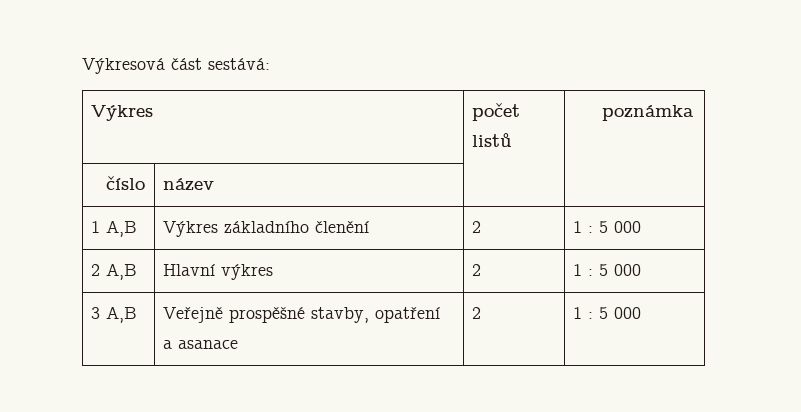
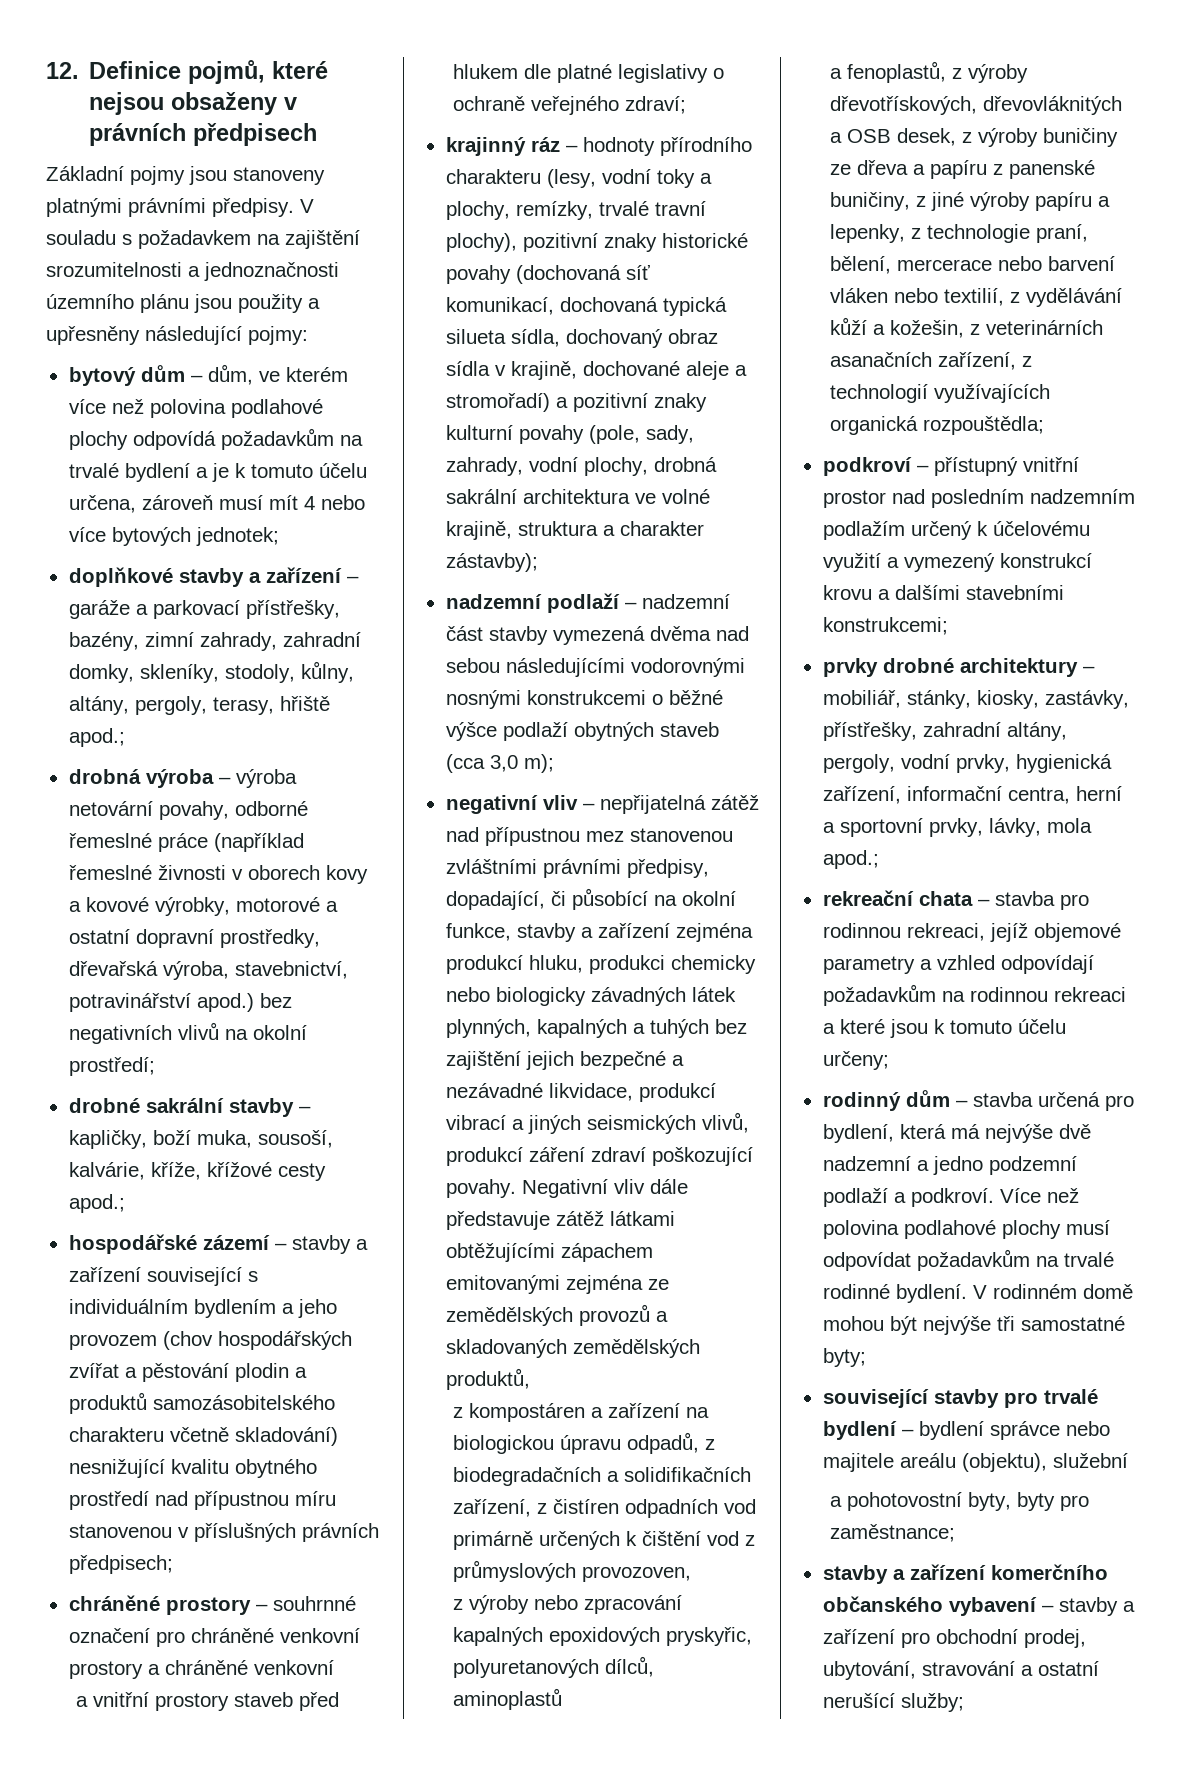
[82,58,270,74] [91,105,154,121] [472,103,521,121] [472,133,513,147] [602,105,695,121] [105,176,145,190] [163,178,215,192] [91,220,138,237] [163,221,370,237] [472,221,482,233] [573,221,642,233] [91,263,138,280] [163,264,274,280] [472,264,482,276] [573,264,642,276] [91,306,138,323] [163,307,441,323] [163,340,239,349] [472,307,482,319] [573,307,642,319] Výkresová část sestává: // Výkres | počet listů | poznámka // číslo | název | | // 1 A,B | Výkres základního členění | 2 | 1 : 5 000 // 2 A,B | Hlavní výkres | 2 | 1 : 5 000 // 3 A,B | Veřejně prospěšné stavby, opatření a asanace | 2 | 1 : 5 000 -> [46,60,329,84] [89,92,298,115] [89,123,318,146] [46,166,325,185] [46,198,314,217] [46,230,360,249] [46,262,339,281] [46,294,320,313] [46,326,308,345] [68,364,348,386] [68,399,323,418] [68,428,363,450] [68,463,367,482] [68,495,365,513] [68,527,279,546] [68,567,359,587] [68,600,340,619] [68,632,361,651] [68,661,354,683] [68,696,330,715] [68,728,125,747] [68,769,297,788] [68,801,308,820] [68,833,304,852] [68,865,368,884] [68,897,338,916] [68,929,320,948] [68,961,348,980] [68,993,292,1012] [68,1022,307,1044] [68,1057,155,1076] [68,1098,311,1117] [68,1130,333,1149] [68,1162,326,1181] [68,1194,125,1213] [68,1234,368,1254] [68,1267,258,1286] [68,1299,337,1318] [68,1331,352,1350] [68,1363,307,1382] [68,1392,335,1414] [68,1427,338,1446] [68,1459,317,1478] [68,1491,336,1510] [68,1523,379,1542] [68,1555,173,1574] [68,1595,356,1615] [68,1628,360,1647] [68,1660,334,1679] [76,1692,340,1711] [453,64,725,83] [453,96,687,115] [445,137,752,156] [445,169,712,188] [445,201,706,220] [445,233,748,252] [445,265,650,284] [445,297,727,316] [445,329,718,348] [445,361,747,380] [445,393,707,412] [445,425,694,444] [445,457,717,476] [445,489,710,504] [445,521,704,540] [445,553,538,572] [445,593,730,613] [445,626,749,645] [445,658,745,677] [445,690,723,709] [445,722,719,741] [445,754,554,773] [445,795,759,814] [445,827,733,846] [445,859,709,878] [445,888,736,910] [445,923,753,942] [445,955,756,974] [445,987,736,1006] [445,1019,747,1038] [445,1051,684,1070] [445,1083,716,1102] [445,1112,749,1134] [445,1147,753,1166] [445,1179,688,1198] [445,1211,675,1230] [445,1243,653,1262] [445,1275,669,1294] [445,1304,668,1326] [445,1339,700,1358] [445,1368,530,1390] [453,1403,710,1422] [453,1432,716,1454] [453,1467,752,1486] [453,1499,757,1518] [453,1531,756,1550] [453,1560,692,1582] [453,1595,683,1614] [453,1627,753,1646] [453,1656,655,1678] [453,1688,563,1710] [830,61,1029,83] [830,96,1123,115] [830,128,1119,147] [830,160,1096,179] [830,192,1111,211] [830,224,1089,243] [830,256,1116,274] [830,288,1123,307] [830,317,1104,338] [830,352,1033,370] [830,384,1051,403] [830,416,1045,435] [822,457,1079,476] [822,489,1135,508] [822,521,1090,540] [822,553,1092,572] [822,585,1064,600] [822,617,948,635] [822,658,1095,677] [822,690,1129,709] [822,722,1067,741] [822,754,1112,773] [822,786,1122,804] [822,818,1092,837] [822,850,879,869] [822,890,1089,910] [822,923,1121,942] [822,955,1094,974] [822,984,1126,1006] [822,1019,1066,1038] [822,1051,889,1070] [822,1090,1134,1111] [822,1124,1091,1143] [822,1156,1077,1175] [822,1188,1079,1207] [822,1220,1110,1239] [822,1249,1114,1271] [822,1284,1133,1303] [822,1316,1125,1335] [822,1348,866,1367] [822,1389,1098,1408] [822,1421,1110,1440] [822,1453,1128,1472] [830,1492,1090,1511] [830,1524,956,1542] [822,1564,1108,1584] [822,1596,1135,1616] [822,1629,1086,1648] [822,1661,1099,1680] [822,1693,964,1712] 12. Definice pojmů, které nejsou obsaženy v právních předpisech // Základní pojmy jsou stanoveny platnými právními předpisy. V souladu s požadavkem na zajištění srozumitelnosti a jednoznačnosti územního plánu jsou použity a upřesněny následující pojmy: // bytový dům – dům, ve kterém více než polovina podlahové plochy odpovídá požadavkům na trvalé bydlení a je k tomuto účelu určena, zároveň musí mít 4 nebo více bytových jednotek; // doplňkové stavby a zařízení – garáže a parkovací přístřešky, bazény, zimní zahrady, zahradní domky, skleníky, stodoly, kůlny, altány, pergoly, terasy, hřiště apod.; // drobná výroba – výroba netovární povahy, odborné řemeslné práce (například řemeslné živnosti v oborech kovy a kovové výrobky, motorové a ostatní dopravní prostředky, dřevařská výroba, stavebnictví, potravinářství apod.) bez negativních vlivů na okolní prostředí; // drobné sakrální stavby – kapličky, boží muka, sousoší, kalvárie, kříže, křížové cesty apod.; // hospodářské zázemí – stavby a zařízení související s individuálním bydlením a jeho provozem (chov hospodářských zvířat a pěstování plodin a produktů samozásobitelského charakteru včetně skladování) nesnižující kvalitu obytného prostředí nad přípustnou míru stanovenou v příslušných právních předpisech; // chráněné prostory – souhrnné označení pro chráněné venkovní prostory a chráněné venkovní // a vnitřní prostory staveb před hlukem dle platné legislativy o ochraně veřejného zdraví; // krajinný ráz – hodnoty přírodního charakteru (lesy, vodní toky a plochy, remízky, trvalé travní plochy), pozitivní znaky historické povahy (dochovaná síť komunikací, dochovaná typická silueta sídla, dochovaný obraz sídla v krajině, dochované aleje a stromořadí) a pozitivní znaky kulturní povahy (pole, sady, zahrady, vodní plochy, drobná sakrální architektura ve volné krajině, struktura a charakter zástavby); // nadzemní podlaží – nadzemní část stavby vymezená dvěma nad sebou následujícími vodorovnými nosnými konstrukcemi o běžné výšce podlaží obytných staveb (cca 3,0 m); // negativní vliv – nepřijatelná zátěž nad přípustnou mez stanovenou zvláštními právními předpisy, dopadající, či působící na okolní funkce, stavby a zařízení zejména produkcí hluku, produkci chemicky nebo biologicky závadných látek plynných, kapalných a tuhých bez zajištění jejich bezpečné a nezávadné likvidace, produkcí vibrací a jiných seismických vlivů, produkcí záření zdraví poškozující povahy. Negativní vliv dále představuje zátěž látkami obtěžujícími zápachem emitovanými zejména ze zemědělských provozů a skladovaných zemědělských produktů, // z kompostáren a zařízení na biologickou úpravu odpadů, z biodegradačních a solidifikačních zařízení, z čistíren odpadních vod primárně určených k čištění vod z průmyslových provozoven, // z výroby nebo zpracování kapalných epoxidových pryskyřic, polyuretanových dílců, aminoplastů // a fenoplastů, z výroby dřevotřískových, dřevovláknitých a OSB desek, z výroby buničiny ze dřeva a papíru z panenské buničiny, z jiné výroby papíru a lepenky, z technologie praní, bělení, mercerace nebo barvení vláken nebo textilií, z vydělávání kůží a kožešin, z veterinárních asanačních zařízení, z technologií využívajících organická rozpouštědla; // podkroví – přístupný vnitřní prostor nad posledním nadzemním podlažím určený k účelovému využití a vymezený konstrukcí krovu a dalšími stavebními konstrukcemi; // prvky drobné architektury – mobiliář, stánky, kiosky, zastávky, přístřešky, zahradní altány, pergoly, vodní prvky, hygienická zařízení, informační centra, herní a sportovní prvky, lávky, mola apod.; // rekreační chata – stavba pro rodinnou rekreaci, jejíž objemové parametry a vzhled odpovídají požadavkům na rodinnou rekreaci a které jsou k tomuto účelu určeny; // rodinný dům – stavba určená pro bydlení, která má nejvýše dvě nadzemní a jedno podzemní podlaží a podkroví. Více než polovina podlahové plochy musí odpovídat požadavkům na trvalé rodinné bydlení. V rodinném domě mohou být nejvýše tři samostatné byty; // související stavby pro trvalé bydlení – bydlení správce nebo majitele areálu (objektu), služební // a pohotovostní byty, byty pro zaměstnance; // stavby a zařízení komerčního občanského vybavení – stavby a zařízení pro obchodní prodej, ubytování, stravování a ostatní nerušící služby;

